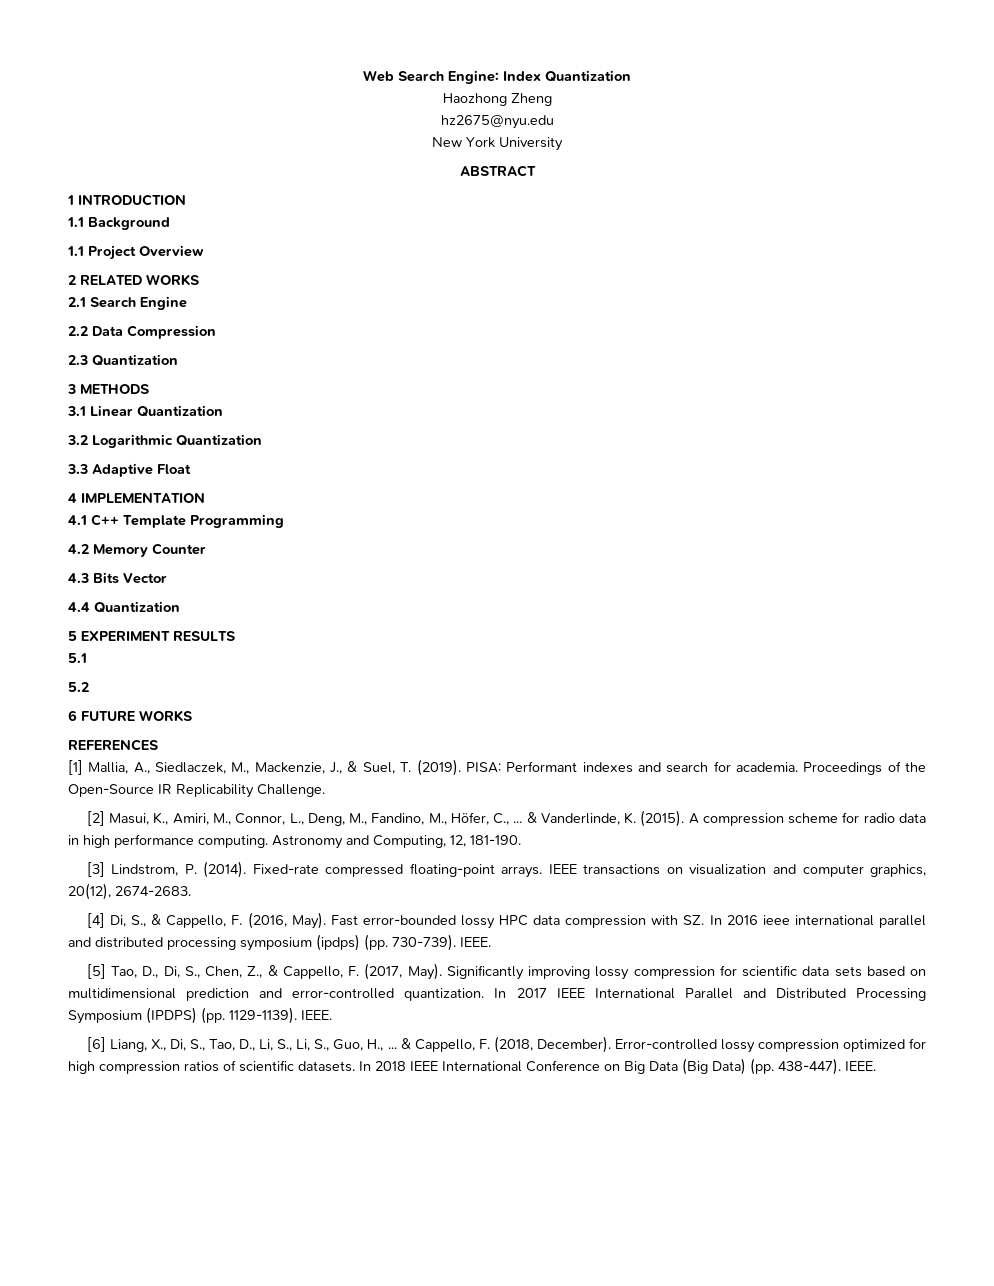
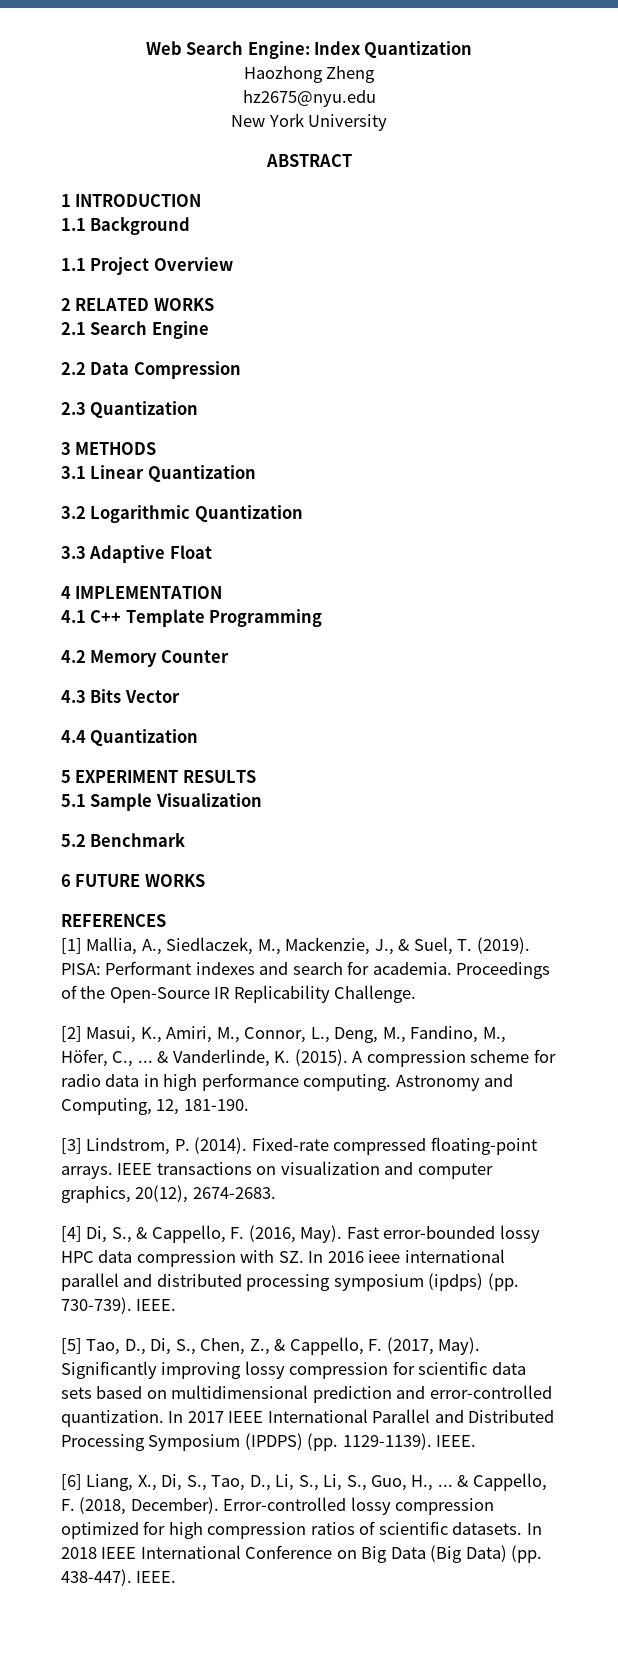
(87, 658) none -> [90,793,262,811] Sample Visualization
(89, 687) none -> [90,833,186,847] Benchmark

